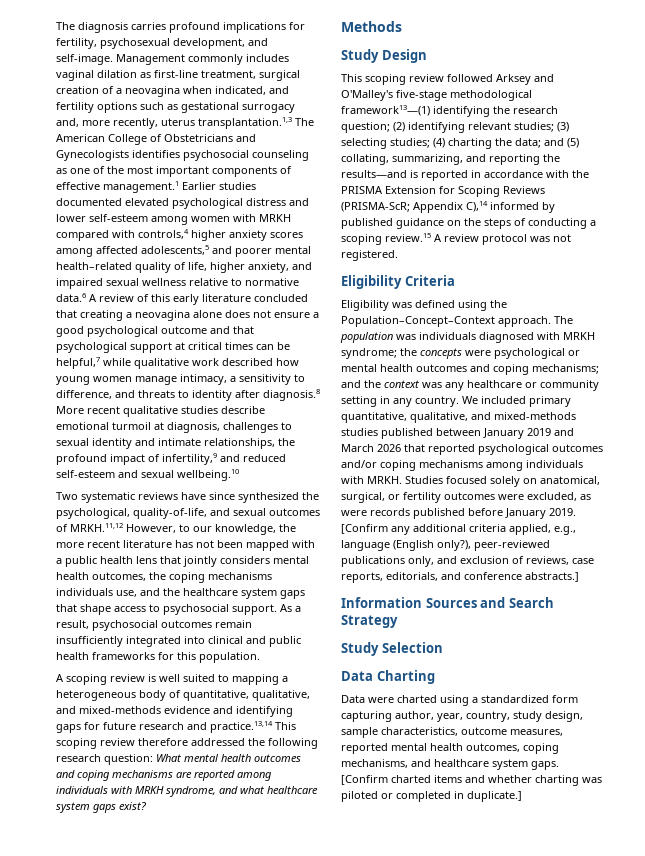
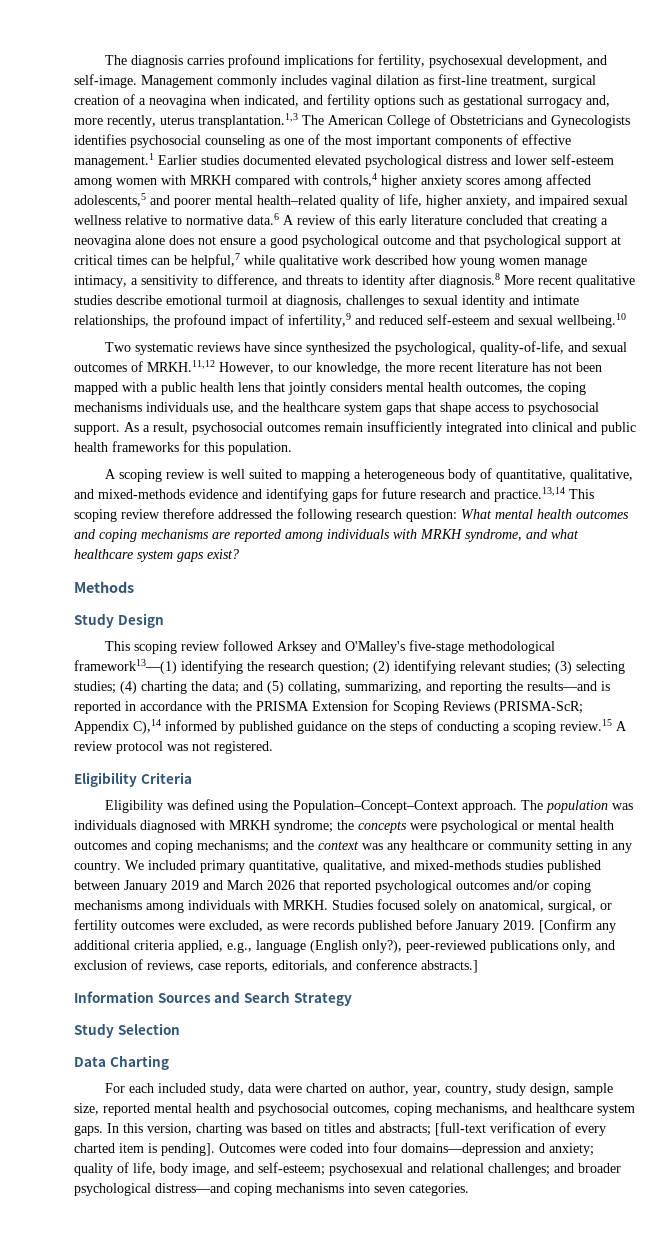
[341,695,578,706] [341,711,392,722] Data were charted using a standardized form capturing -> [104,1083,365,1096] For each included study, data were charted on
[381,727,563,736] characteristics, outcome measures, -> [74,1103,99,1115] size,
(463, 747) none -> [234,1103,329,1116] and psychosocial
[341,775,602,786] [341,791,522,802] [Confirm charted items and whether charting was piloted or completed in duplicate.] -> [107,1122,606,1136] [74,1142,594,1156] [74,1162,621,1176] [74,1183,469,1196] In this version, charting was based on titles and abstracts; [full-text verification of every charted item is pending]. Outcomes were coded into four domains—depression and anxiety; quality of life, body image, and self-esteem; psychosexual and relational challenges; and broader psychological distress—and coping mechanisms into seven categories.

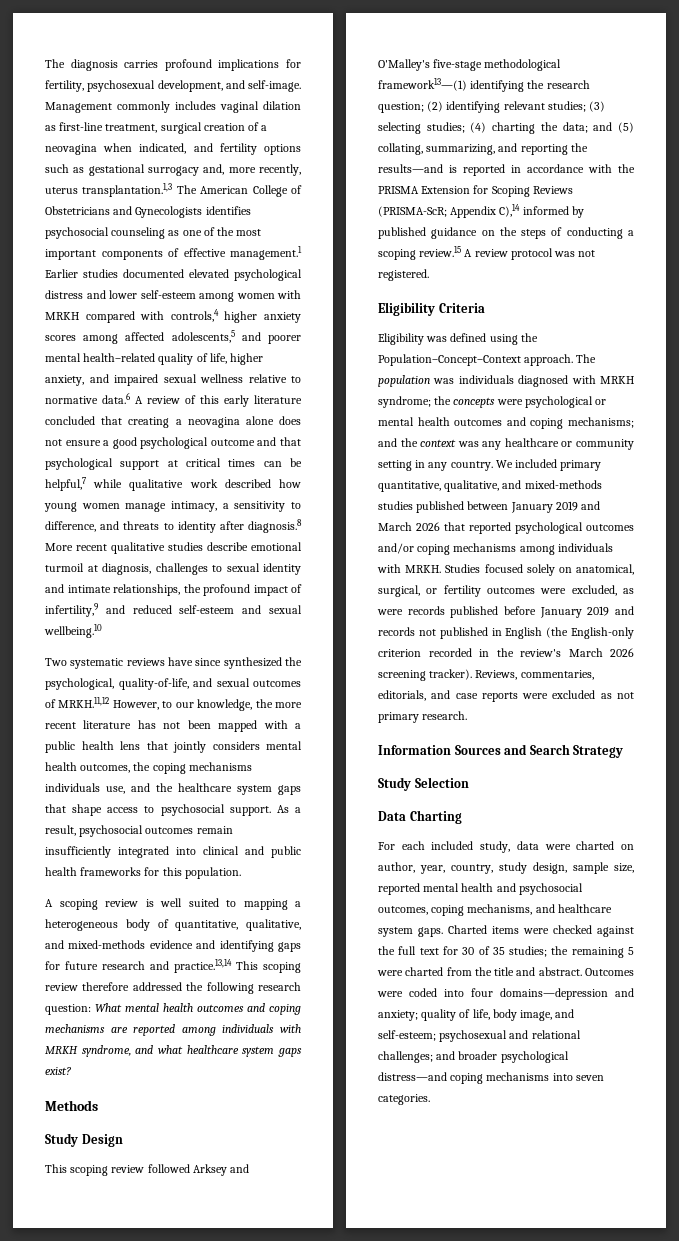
[503,919,616,933] [74,940,615,953] [74,959,478,973] 2019. [Confirm any additional criteria applied, e.g., language (English only?), peer-reviewed publications only, and exclusion of reviews, case reports, editorials, and conference abstracts.] -> [587,606,634,616] [378,627,634,639] [378,648,634,657] [378,669,594,681] [378,690,634,702] [378,711,468,723] 2019 and records not published in English (the English-only criterion recorded in the review's March 2026 screening tracker). Reviews, commentaries, editorials, and case reports were excluded as not primary research.
[107,1122,606,1136] [74,1143,215,1156] In this version, charting was based on titles and abstracts; [full-text verification of every charted item is pending]. -> [448,925,634,937] [378,946,634,958] [377,967,582,976] Charted items were checked against the full text for 30 of 35 studies; the remaining 5 were charted from the title and abstract.

